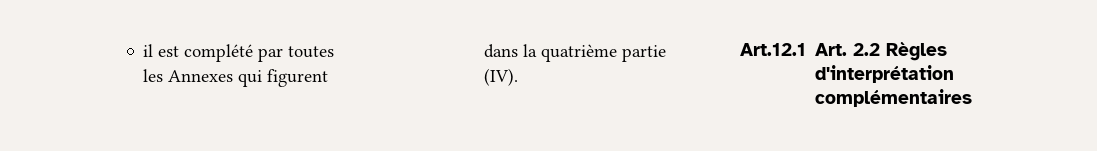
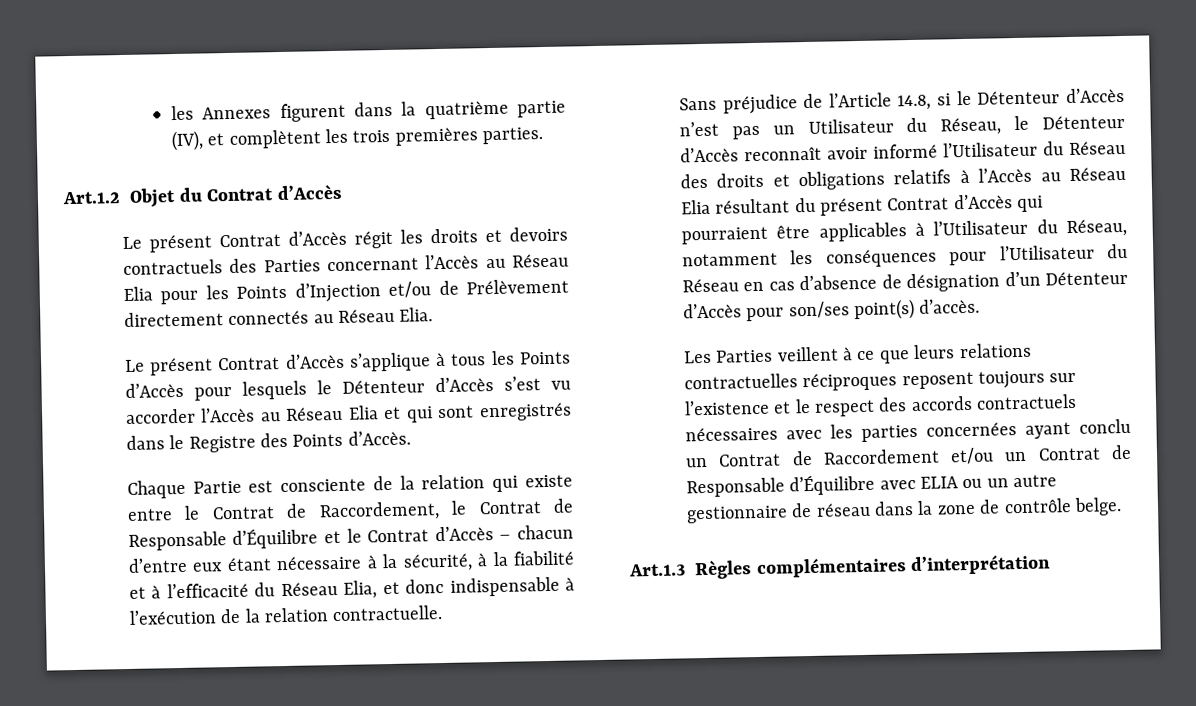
[143,44,335,62] il est complété par toutes -> (170, 113) none
[238,70,263,87] qui -> (272, 113) none
[484,68,519,86] [740,42,948,61] [815,65,955,83] [815,89,973,107] (IV). // Art.12.1 Art. 2.2 Règles d'interprétation complémentaires -> [170,126,544,152] [62,183,344,208] [121,226,569,253] [122,253,569,276] [122,278,569,305] [123,307,434,328] [124,350,572,376] [124,376,572,401] [124,402,573,425] [125,430,411,453] [126,474,574,499] [126,498,574,522] [127,524,574,551] [127,550,575,573] [128,576,575,599] [128,604,444,625] [678,87,1125,115] [678,114,1125,140] [679,140,1126,163] [679,166,1126,191] [680,194,1044,216] [680,218,1127,245] [681,243,1128,268] [681,270,1128,293] [682,298,981,322] [682,342,1032,364] [683,370,1077,392] [683,393,1078,417] [684,418,1131,443] [685,444,1132,468] [685,473,1058,498] [685,497,1123,524] [629,553,1052,580] (IV), et complètent les trois premières parties. // Art.1.2 Objet du Contrat d’Accès // Le présent Contrat d’Accès régit les droits et devoirs contractuels des Parties concernant l’Accès au Réseau Elia pour les Points d’Injection et/ou de Prélèvement directement connectés au Réseau Elia. // Le présent Contrat d’Accès s’applique à tous les Points d’Accès pour lesquels le Détenteur d’Accès s’est vu accorder l’Accès au Réseau Elia et qui sont enregistrés dans le Registre des Points d’Accès. // Chaque Partie est consciente de la relation qui existe entre le Contrat de Raccordement, le Contrat de Responsable d’Équilibre et le Contrat d’Accès – chacun d’entre eux étant nécessaire à la sécurité, à la fiabilité et à l’efficacité du Réseau Elia, et donc indispensable à l’exécution de la relation contractuelle. // Sans préjudice de l’Article 14.8, si le Détenteur d’Accès n’est pas un Utilisateur du Réseau, le Détenteur d’Accès reconnaît avoir informé l’Utilisateur du Réseau des droits et obligations relatifs à l’Accès au Réseau Elia résultant du présent Contrat d’Accès qui pourraient être applicables à l’Utilisateur du Réseau, notamment les conséquences pour l’Utilisateur du Réseau en cas d’absence de désignation d’un Détenteur d’Accès pour son/ses point(s) d’accès. // Les Parties veillent à ce que leurs relations contractuelles réciproques reposent toujours sur l’existence et le respect des accords contractuels nécessaires avec les parties concernées ayant conclu un Contrat de Raccordement et/ou un Contrat de Responsable d’Équilibre avec ELIA ou un autre gestionnaire de réseau dans la zone de contrôle belge. // Art.1.3 Règles complémentaires d’interprétation

